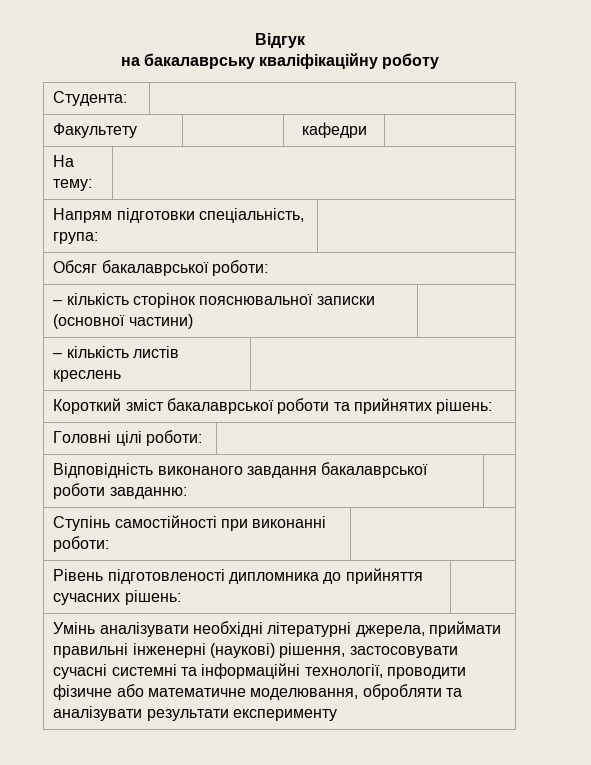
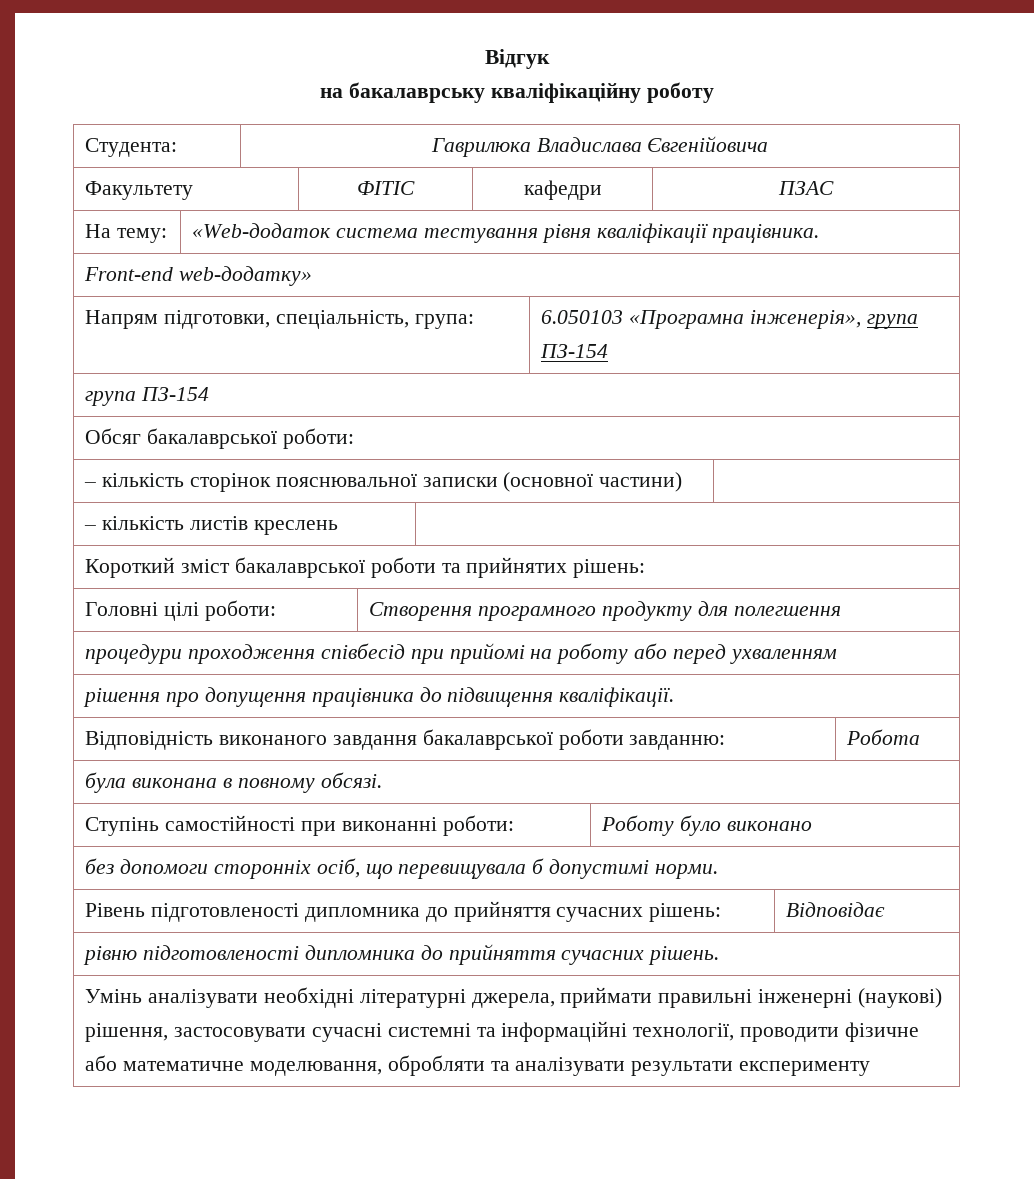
(128, 98) none -> [430,136,769,157] Гаврилюка Владислава Євгенійовича
(138, 130) none -> [357,181,415,195] ФІТІС
(367, 130) none -> [777,181,834,195] ПЗАС
(93, 185) none -> [192,223,820,243] [84,266,313,286] «Web-додаток система тестування рівня кваліфікації працівника. // Front-end web-додатку»
[116,208,195,223] підготовки -> [164,310,271,329] підготовки,
(99, 238) none -> [541,310,918,329] [540,344,609,358] [85,387,210,406] 6.050103 «Програмна інженерія», група ПЗ-154 // група ПЗ-154
(203, 438) none -> [369,601,841,621] [85,643,837,664] [83,687,675,707] Створення програмного продукту для полегшення // процедури проходження співбесід при прийомі на роботу або перед ухваленням // рішення про допущення працівника до підвищення кваліфікації.
(187, 493) none -> [846,729,921,745] [85,772,382,793] Робота // була виконана в повному обсязі.
(110, 544) none -> [601,815,813,836] [85,858,718,879] Роботу було виконано // без допомоги сторонніх осіб, що перевищувала б допустимі норми.
(181, 597) none -> [786,902,886,917] [83,944,720,965] Відповідає // рівню підготовленості дипломника до прийняття сучасних рішень.

